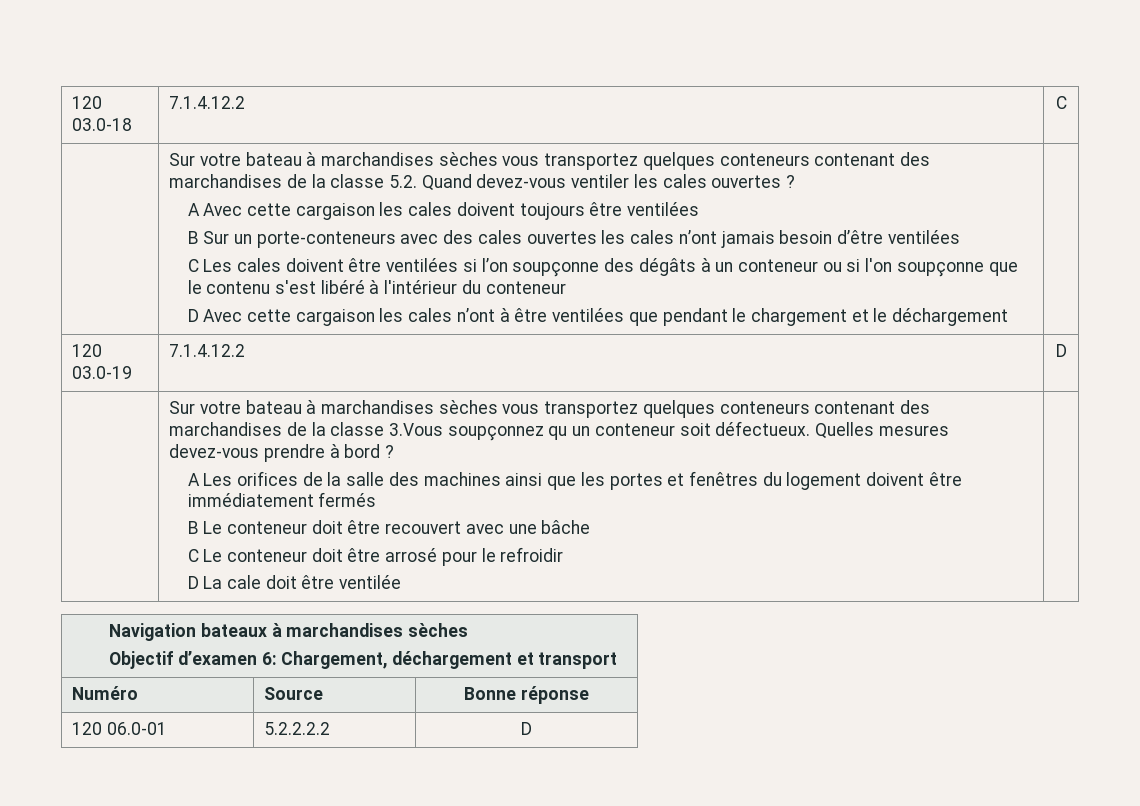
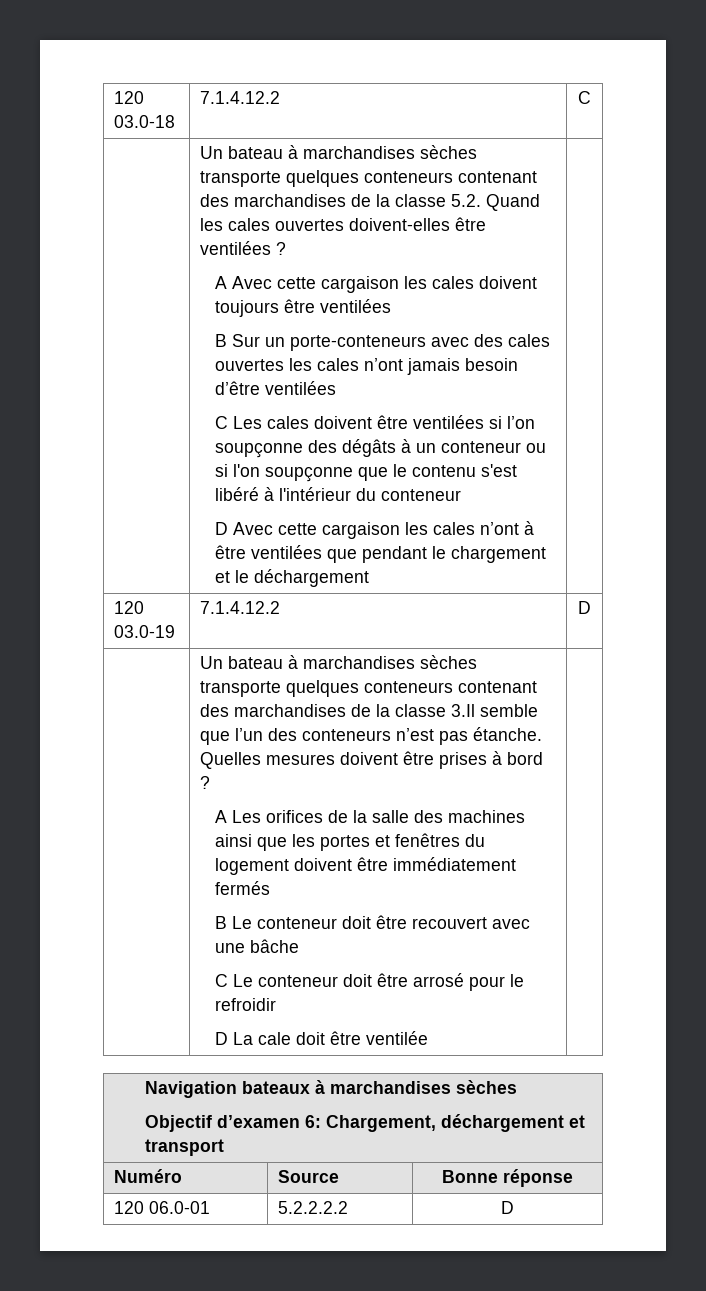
[169,152,639,170] Sur votre bateau à marchandises sèches vous transportez -> [199,145,477,159] [199,171,281,187] Un bateau à marchandises sèches transporte
[476,174,630,188] devez-vous ventiler -> (540, 202) none
(782, 181) none -> [348,217,486,231] [199,241,271,255] doivent-elles être ventilées
[169,400,931,418] [169,421,949,441] [169,444,325,462] Sur votre bateau à marchandises sèches vous transportez quelques conteneurs contenant des marchandises de la classe 3.Vous soupçonnez qu un conteneur soit défectueux. Quelles mesures devez-vous prendre -> [199,655,477,669] [199,680,537,697] [199,704,538,717] [199,727,542,745] [199,751,487,769] Un bateau à marchandises sèches transporte quelques conteneurs contenant des marchandises de la classe 3.Il semble que l’un des conteneurs n’est pas étanche. Quelles mesures doivent être prises

